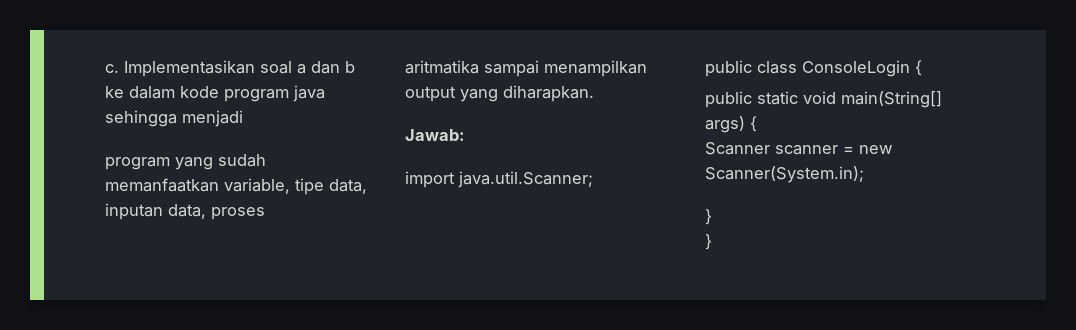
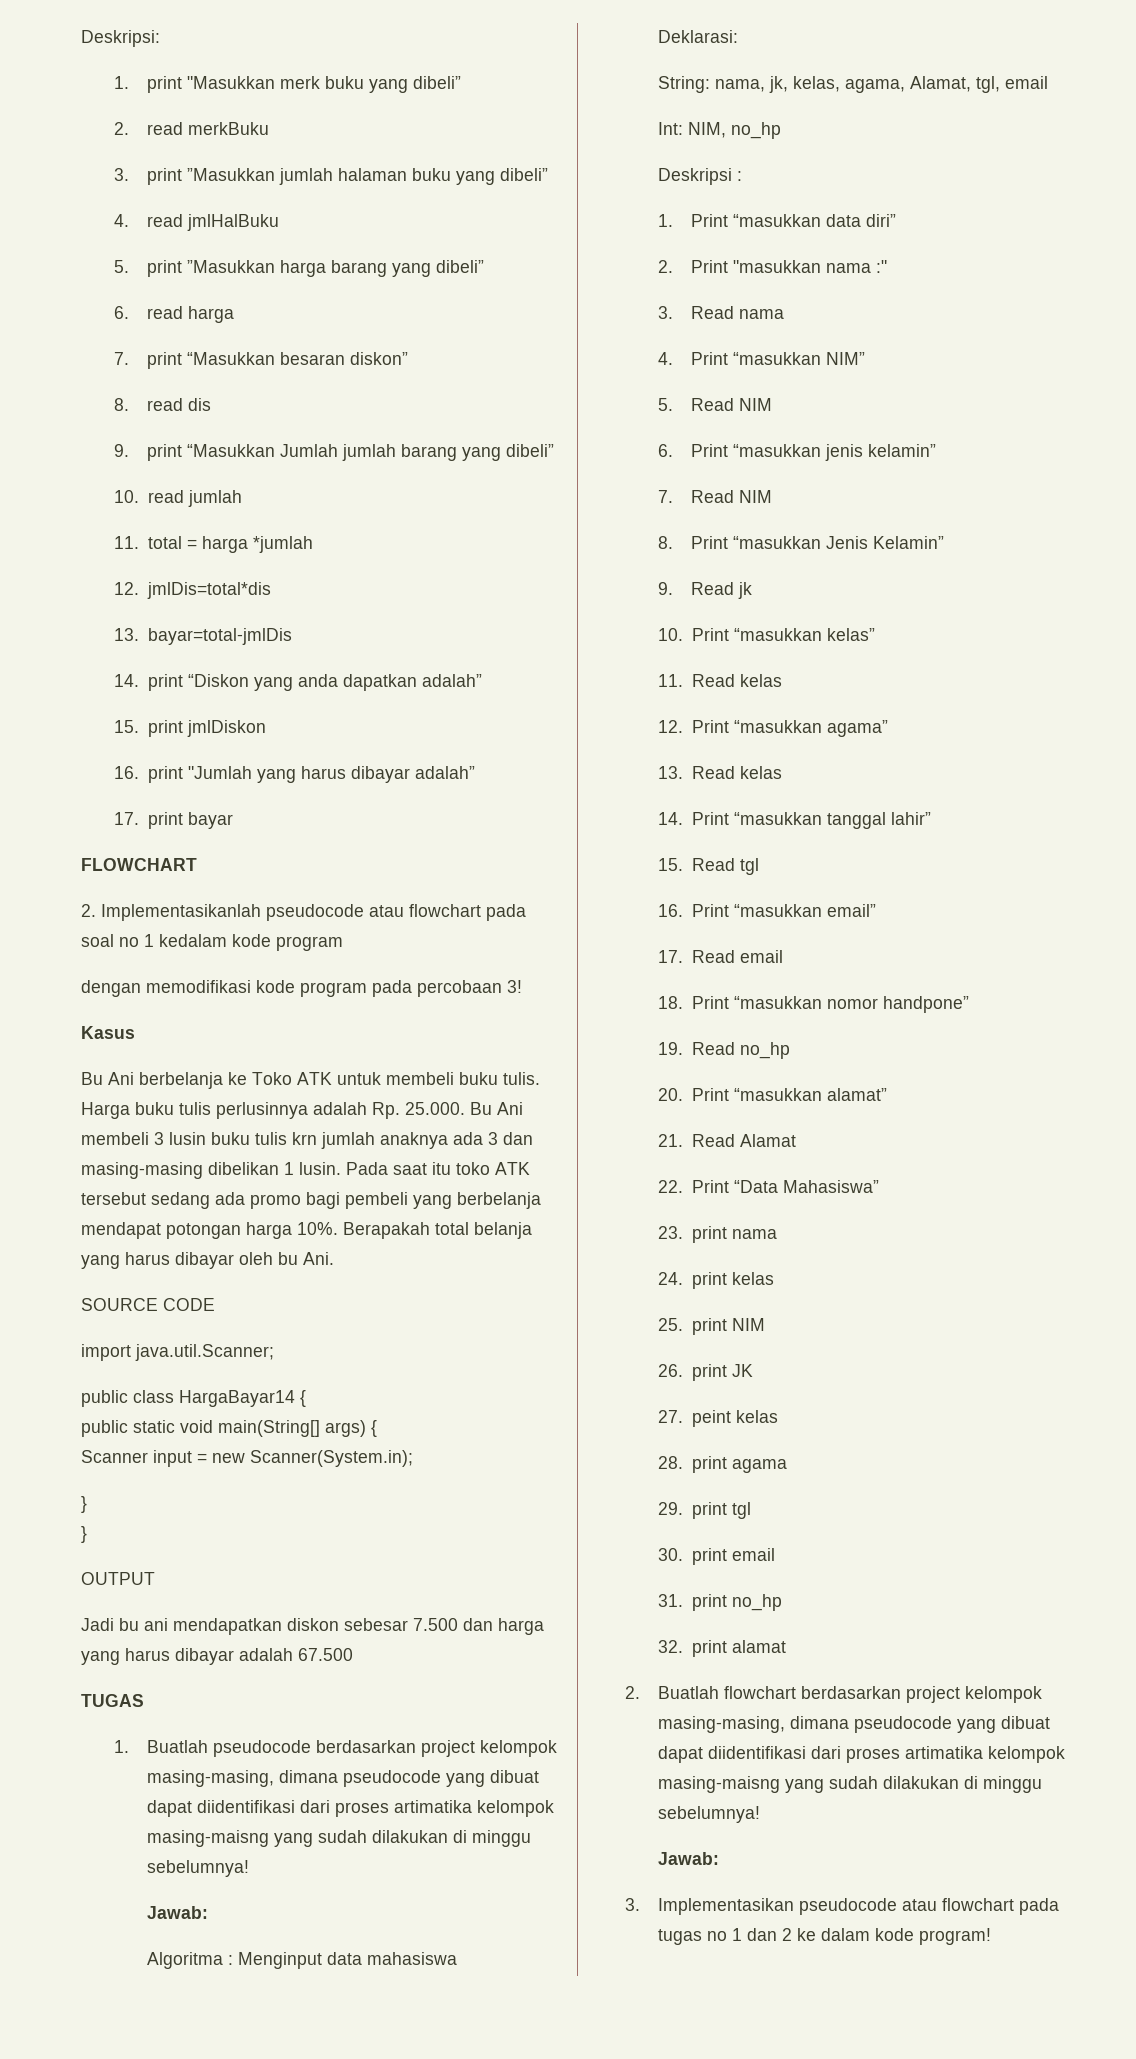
[105,60,355,77] [105,85,325,102] [105,110,243,127] [105,154,266,170] [105,178,367,195] [105,203,265,220] [405,60,647,77] [405,85,594,102] [405,129,465,141] c. Implementasikan soal a dan b ke dalam kode program java sehingga menjadi // program yang sudah memanfaatkan variable, tipe data, inputan data, proses // aritmatika sampai menampilkan output yang diharapkan. // Jawab: -> [81,30,160,47] [114,76,462,93] [114,122,270,135] [114,168,549,185] [114,214,280,231] [114,260,485,277] [114,306,235,323] [114,352,409,369] [114,398,212,411] [114,444,555,461] [114,490,242,507] [114,536,313,553] [114,582,271,599] [114,628,292,645] [114,674,482,691] [114,720,266,737] [114,766,475,783] [114,812,233,829] [81,858,197,871] [81,904,526,921] [81,934,343,951] [81,980,522,997] [81,1026,135,1039] [81,1072,540,1089] [81,1102,523,1119] [81,1132,533,1149] [81,1162,530,1179] [81,1192,541,1209] [81,1222,532,1239] [81,1252,334,1269] [81,1298,215,1311] Deskripsi: // 1. print "Masukkan merk buku yang dibeli” // 2. read merkBuku // 3. print ”Masukkan jumlah halaman buku yang dibeli” // 4. read jmlHalBuku // 5. print ”Masukkan harga barang yang dibeli” // 6. read harga // 7. print “Masukkan besaran diskon” // 8. read dis // 9. print “Masukkan Jumlah jumlah barang yang dibeli” // 10. read jumlah // 11. total = harga *jumlah // 12. jmlDis=total*dis // 13. bayar=total-jmlDis // 14. print “Diskon yang anda dapatkan adalah” // 15. print jmlDiskon // 16. print "Jumlah yang harus dibayar adalah” // 17. print bayar // FLOWCHART // 2. Implementasikanlah pseudocode atau flowchart pada soal no 1 kedalam kode program // dengan memodifikasi kode program pada percobaan 3! // Kasus // Bu Ani berbelanja ke Toko ATK untuk membeli buku tulis. Harga buku tulis perlusinnya adalah Rp. 25.000. Bu Ani membeli 3 lusin buku tulis krn jumlah anaknya ada 3 dan masing-masing dibelikan 1 lusin. Pada saat itu toko ATK tersebut sedang ada promo bagi pembeli yang berbelanja mendapat potongan harga 10%. Berapakah total belanja yang harus dibayar oleh bu Ani. // SOURCE CODE
[802,60,910,77] ConsoleLogin -> [179,1390,295,1407] HargaBayar14
[775,145,838,155] scanner -> [153,1450,192,1467] input
(712, 242) none -> [81,1572,155,1585] [81,1618,544,1635] [81,1648,353,1665] [81,1694,144,1707] [114,1740,558,1757] [147,1770,540,1787] [147,1800,555,1817] [147,1830,532,1847] [147,1860,250,1877] [147,1906,209,1919] [147,1952,458,1969] [658,30,739,43] [658,76,1049,93] [658,122,782,139] [658,168,743,185] [658,214,897,227] [658,260,888,273] [658,306,785,319] [658,352,866,365] [658,398,773,411] [658,444,937,461] [658,490,773,503] [658,536,945,549] [658,582,753,599] [658,628,875,641] [658,674,782,687] [658,720,888,737] [658,766,782,779] [658,812,931,829] [658,858,759,875] [658,904,876,917] [658,950,783,963] [658,996,969,1013] [658,1042,790,1059] [658,1088,887,1101] [658,1134,796,1147] [658,1180,879,1193] [658,1226,777,1243] [658,1272,774,1289] [658,1318,765,1335] [658,1364,753,1381] [658,1410,778,1427] [658,1456,787,1473] [658,1502,751,1519] [658,1548,775,1565] [658,1594,782,1611] [658,1640,786,1657] [625,1686,1043,1703] [658,1716,1051,1733] [658,1746,1066,1763] [658,1776,1043,1793] [658,1806,761,1823] [658,1852,720,1865] [625,1898,1060,1915] [658,1928,992,1945] // OUTPUT // Jadi bu ani mendapatkan diskon sebesar 7.500 dan harga yang harus dibayar adalah 67.500 // TUGAS // 1. Buatlah pseudocode berdasarkan project kelompok masing-masing, dimana pseudocode yang dibuat dapat diidentifikasi dari proses artimatika kelompok masing-maisng yang sudah dilakukan di minggu sebelumnya! // Jawab: // Algoritma : Menginput data mahasiswa // Deklarasi: // String: nama, jk, kelas, agama, Alamat, tgl, email // Int: NIM, no_hp // Deskripsi : // 1. Print “masukkan data diri” // 2. Print "masukkan nama :" // 3. Read nama // 4. Print “masukkan NIM” // 5. Read NIM // 6. Print “masukkan jenis kelamin” // 7. Read NIM // 8. Print “masukkan Jenis Kelamin” // 9. Read jk // 10. Print “masukkan kelas” // 11. Read kelas // 12. Print “masukkan agama” // 13. Read kelas // 14. Print “masukkan tanggal lahir” // 15. Read tgl // 16. Print “masukkan email” // 17. Read email // 18. Print “masukkan nomor handpone” // 19. Read no_hp // 20. Print “masukkan alamat” // 21. Read Alamat // 22. Print “Data Mahasiswa” // 23. print nama // 24. print kelas // 25. print NIM // 26. print JK // 27. peint kelas // 28. print agama // 29. print tgl // 30. print email // 31. print no_hp // 32. print alamat // 2. Buatlah flowchart berdasarkan project kelompok masing-masing, dimana pseudocode yang dibuat dapat diidentifikasi dari proses artimatika kelompok masing-maisng yang sudah dilakukan di minggu sebelumnya! // Jawab: // 3. Implementasikan pseudocode atau flowchart pada tugas no 1 dan 2 ke dalam kode program!

